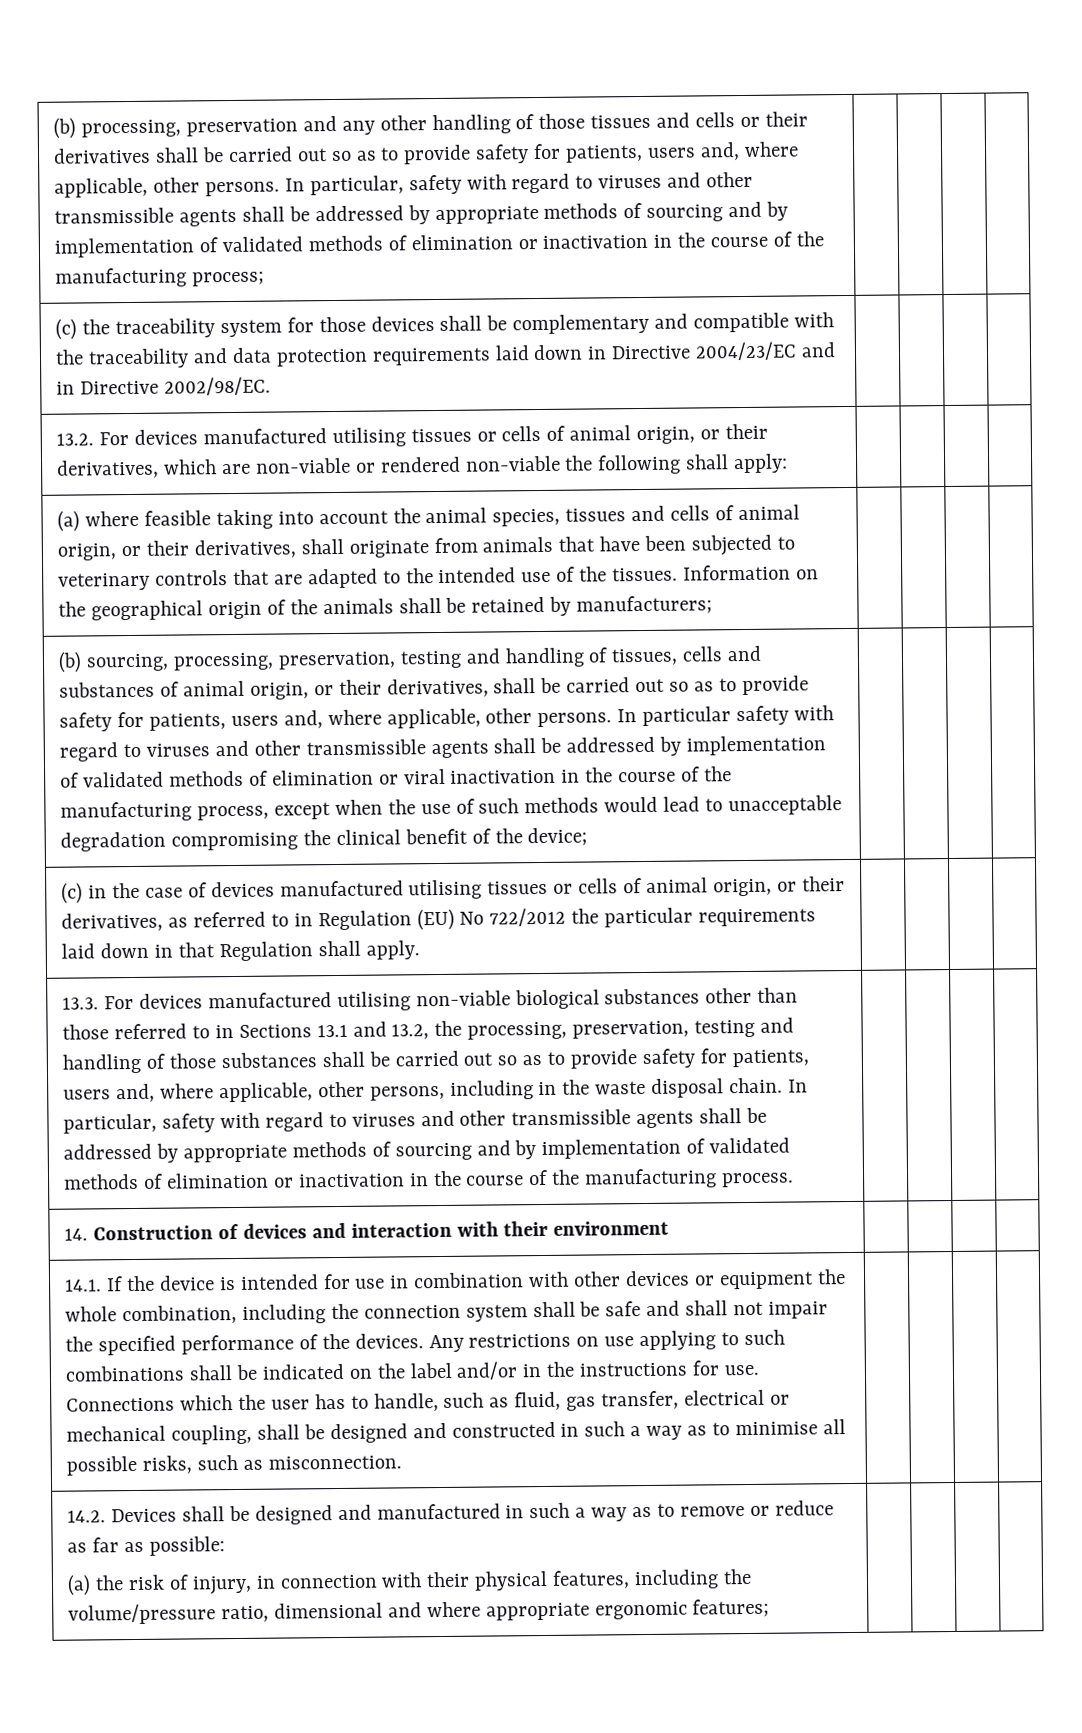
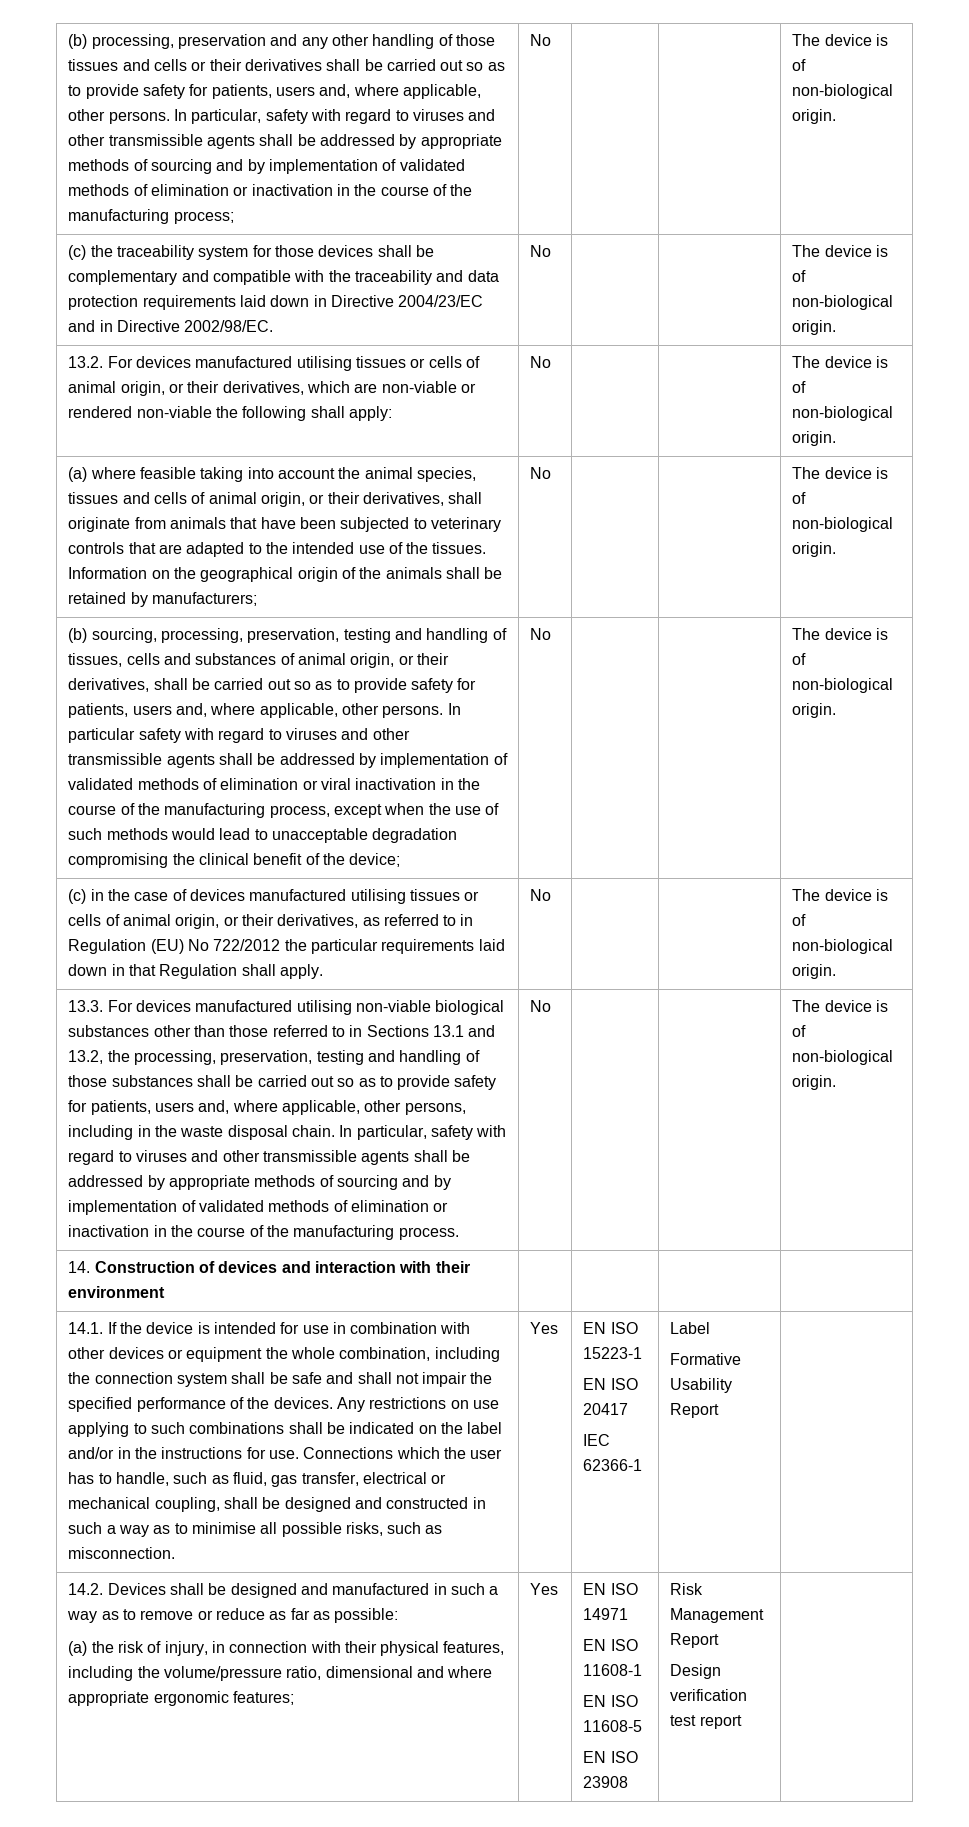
(264, 279) | | | -> [530,34,552,46] [792,34,888,46] [792,59,807,71] [792,84,894,99] [792,109,837,124] No | | | The device is of non-biological origin.
(271, 386) | | | -> [530,245,552,257] [792,245,888,257] [792,270,807,282] [792,295,894,310] [792,320,837,335] No | | | The device is of non-biological origin.
(789, 463) | | | -> [530,356,552,368] [792,356,888,368] [792,381,807,393] [792,406,894,421] [792,431,837,446] No | | | The device is of non-biological origin.
(713, 605) | | | -> [530,467,552,479] [792,467,888,479] [792,492,807,504] [792,517,894,532] [792,542,837,557] No | | | The device is of non-biological origin.
(588, 837) | | | -> [530,628,552,640] [792,628,888,640] [792,653,807,665] [792,678,894,693] [792,703,837,718] No | | | The device is of non-biological origin.
(420, 950) | | | -> [530,889,552,901] [792,889,888,901] [792,914,807,926] [792,939,894,954] [792,964,837,979] No | | | The device is of non-biological origin.
(795, 1180) | | | -> [530,1000,552,1012] [792,1000,888,1012] [792,1025,807,1037] [792,1050,894,1065] [792,1075,837,1090] No | | | The device is of non-biological origin.
(402, 1462) | | -> [530,1322,559,1334] [583,1322,638,1334] [583,1347,643,1359] [583,1378,638,1390] [583,1403,629,1415] [583,1434,611,1446] [583,1459,643,1471] [670,1322,711,1334] [670,1353,742,1365] [670,1378,733,1393] [670,1403,720,1418] Yes | EN ISO 15223-1 // EN ISO 20417 // IEC 62366-1 | Label // Formative Usability Report
(770, 1608) | | -> [530,1583,559,1595] [583,1583,638,1595] [583,1608,629,1620] [583,1639,638,1651] [583,1664,643,1676] [583,1695,638,1707] [583,1720,643,1732] [583,1751,638,1763] [583,1776,629,1788] [670,1583,704,1595] [670,1608,765,1623] [670,1633,720,1648] [670,1664,722,1679] [670,1689,748,1701] [670,1715,742,1729] Yes | EN ISO 14971 // EN ISO 11608-1 // EN ISO 11608-5 // EN ISO 23908 | Risk Management Report // Design verification test report

